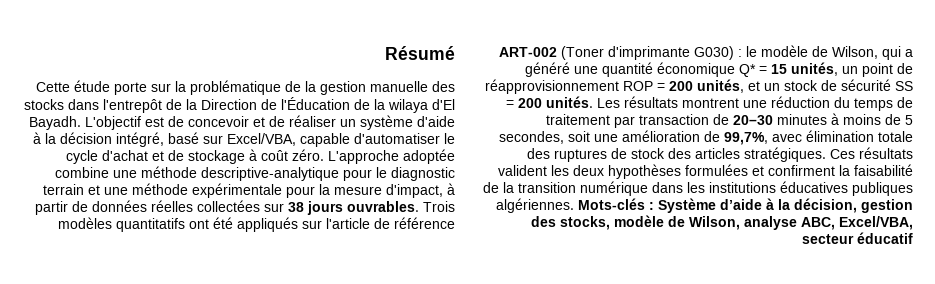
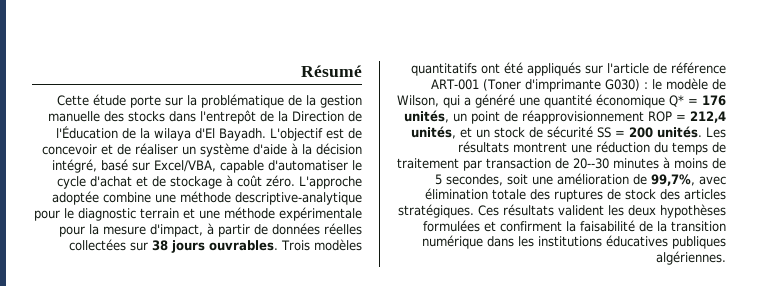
[499,47,557,57] ART-002 -> [431,79,480,90] ART-001
[771,64,787,74] 15 -> [702,95,726,106] 176
[669,81,693,91] 200 -> [690,111,726,123] 212,4
[733,115,773,125] 20–30 -> [573,158,609,169] 20--30
[578,198,913,213] [531,215,913,230] [802,232,913,244] Mots-clés : Système d’aide à la décision, gestion des stocks, modèle de Wilson, analyse ABC, Excel/VBA, secteur éducatif -> (726, 258) none

